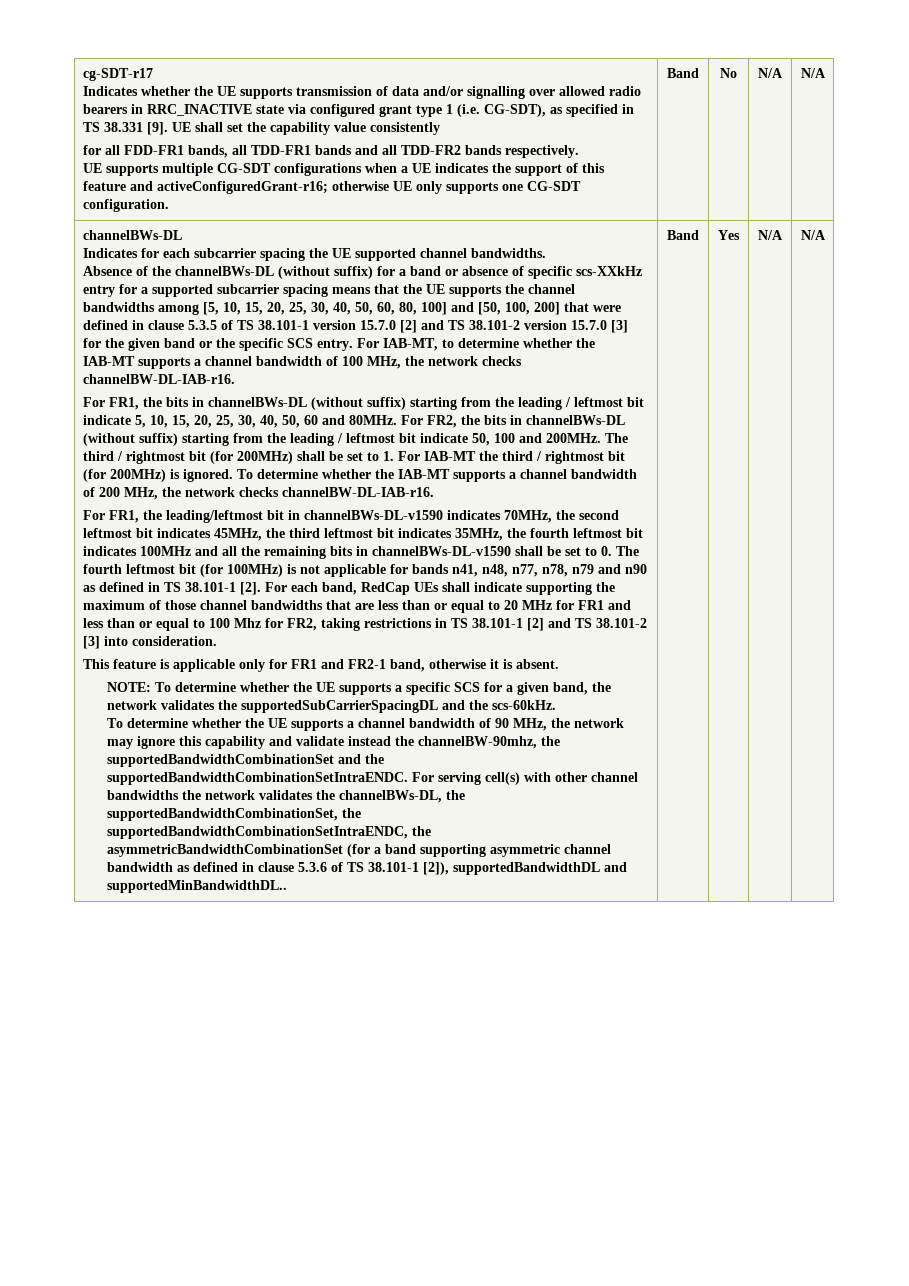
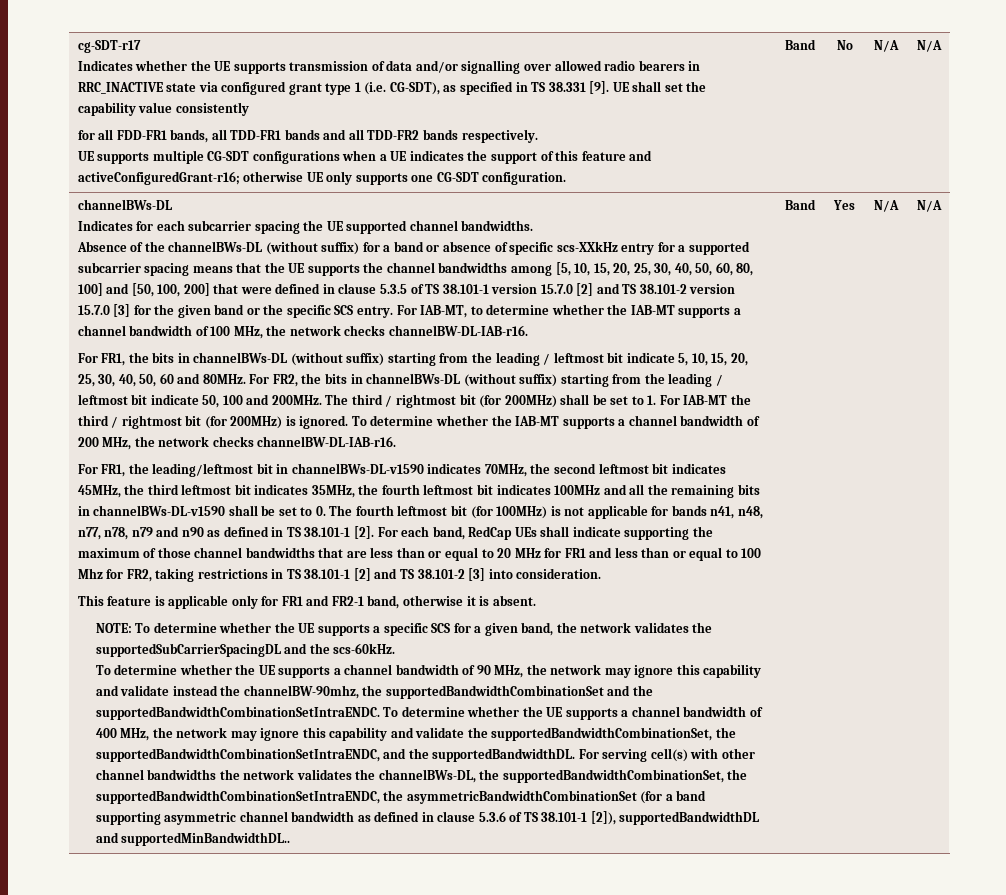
(409, 778) none -> [383,706,763,720] [95,727,736,741] [95,748,576,762] To determine whether the UE supports a channel bandwidth of 400 MHz, the network may ignore this capability and validate the supportedBandwidthCombinationSet, the supportedBandwidthCombinationSetIntraENDC, and the supportedBandwidthDL.

